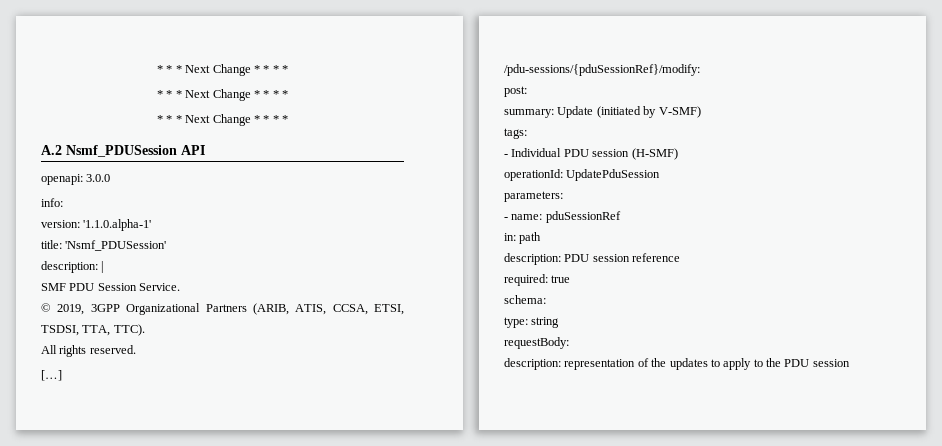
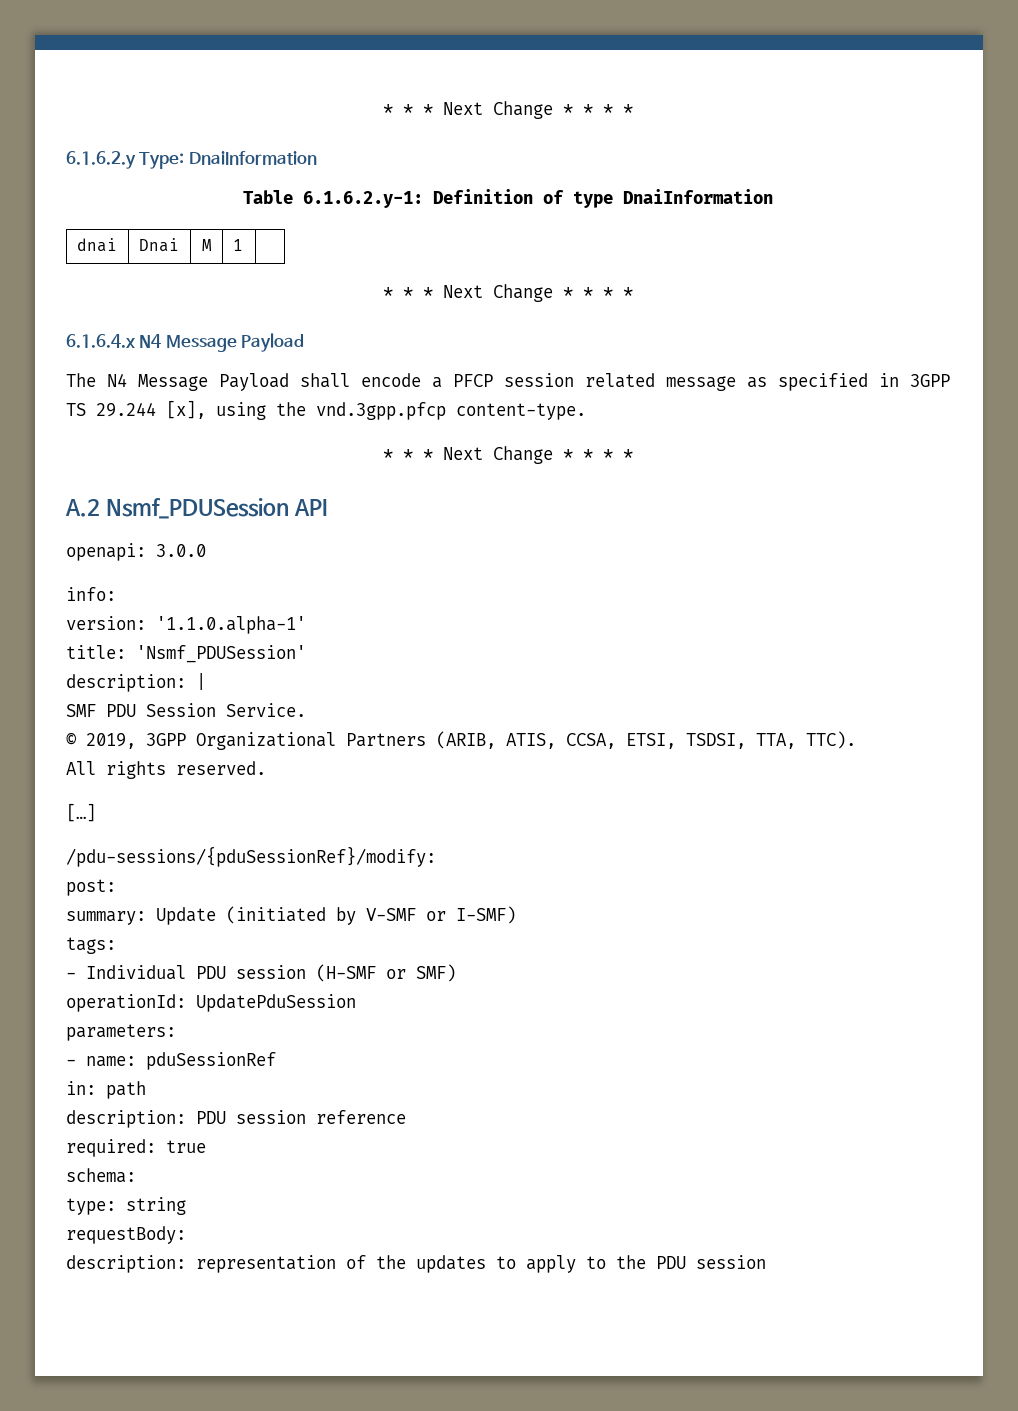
[157,64,288,76] [157,89,288,101] * * * Next Change * * * * // * * * Next Change * * * * -> [383,101,633,119] [66,151,317,169] [243,189,773,208] [76,238,117,252] [138,238,179,252] [201,239,212,251] [232,239,243,251] [383,284,633,302] [66,333,305,352] [66,373,950,391] [66,400,586,420] * * * Next Change * * * * // 6.1.6.2.y Type: DnaiInformation // Table 6.1.6.2.y-1: Definition of type DnaiInformation // dnai | Dnai | M | 1 | // * * * Next Change * * * * // 6.1.6.4.x N4 Message Payload // The N4 Message Payload shall encode a PFCP session related message as specified in 3GPP TS 29.244 [x], using the vnd.3gpp.pfcp content-type.
[658,106,701,118] V-SMF) -> [366,906,516,924] V-SMF or I-SMF)
[631,148,678,160] (H-SMF) -> [316,964,456,982] (H-SMF or SMF)

